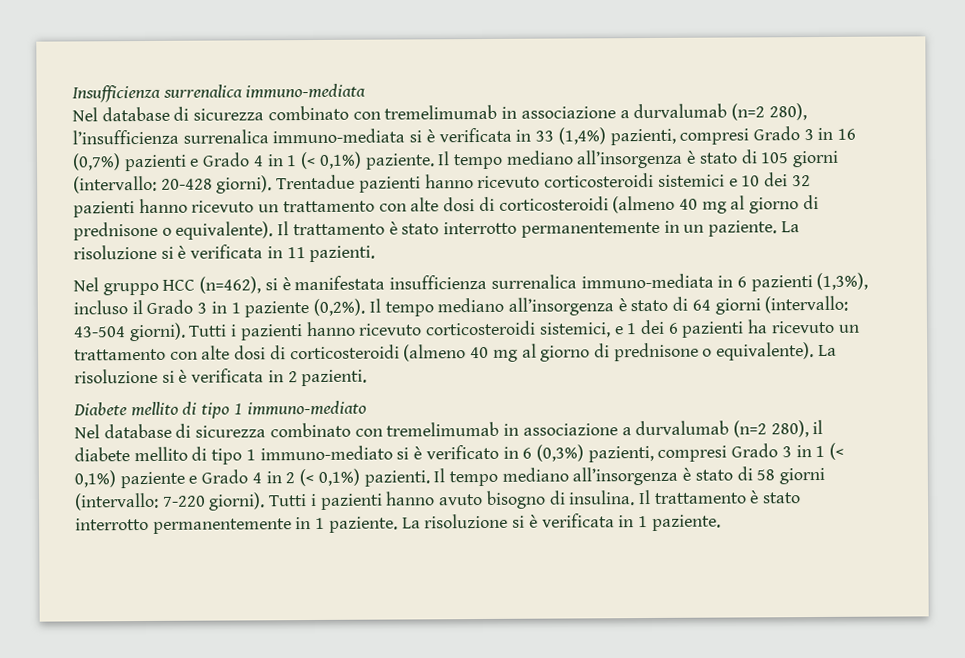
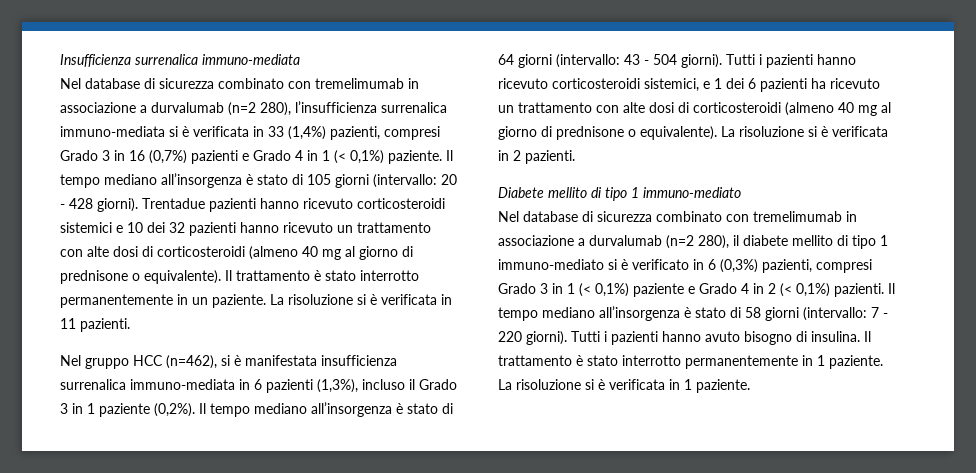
[160,178,213,190] 20-428 -> [441,174,457,185] [60,198,93,209] 20 - 428
[73,326,126,338] 43-504 -> [624,54,677,65] 43 - 504
[161,495,206,507] 7-220 -> [871,307,888,318] [498,331,522,342] 7 - 220

